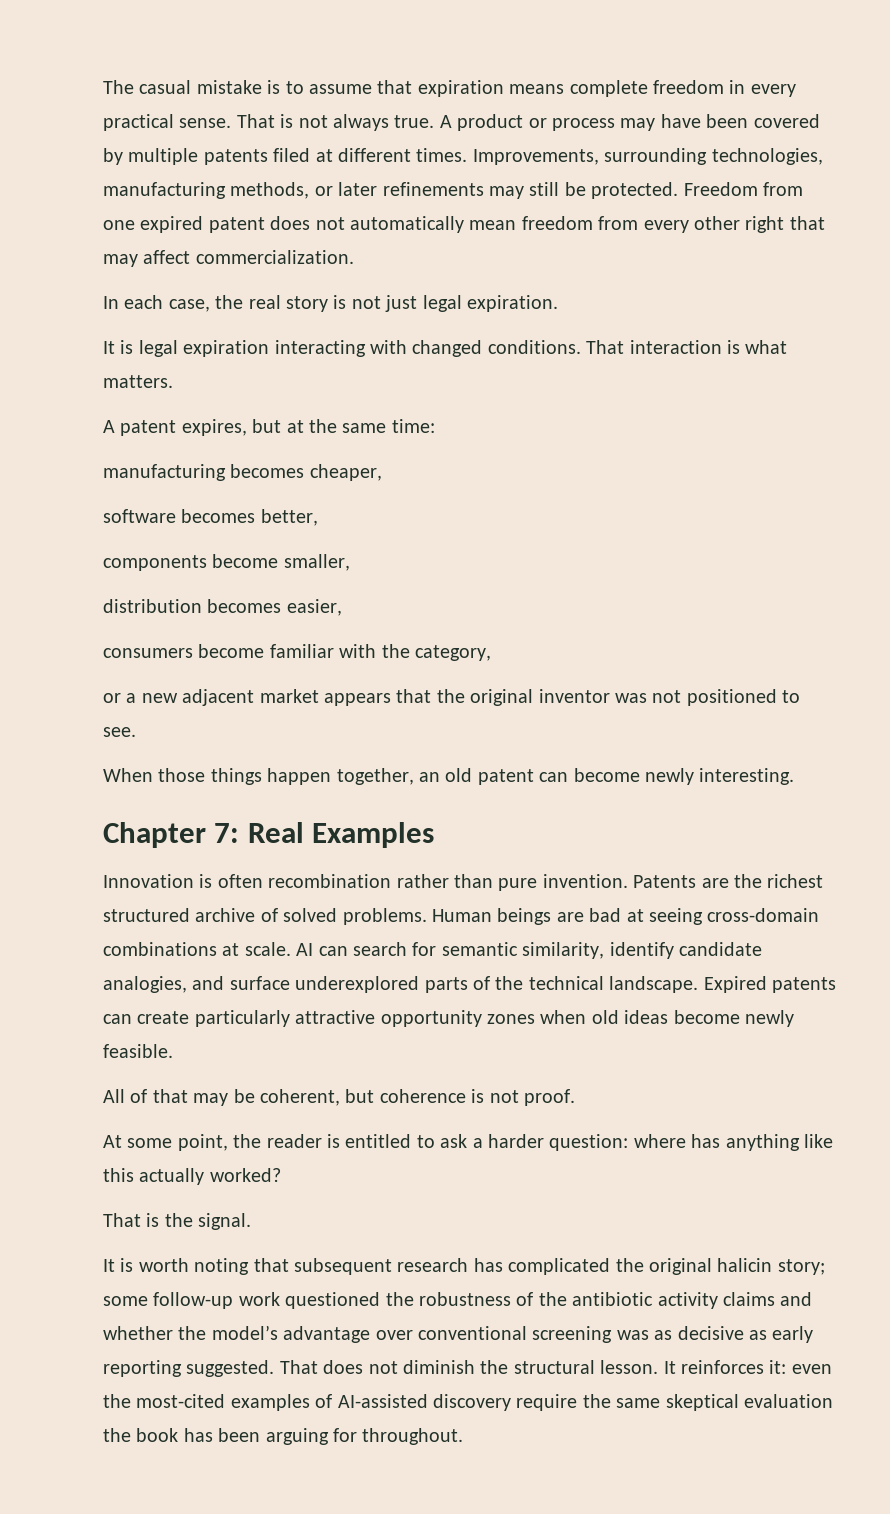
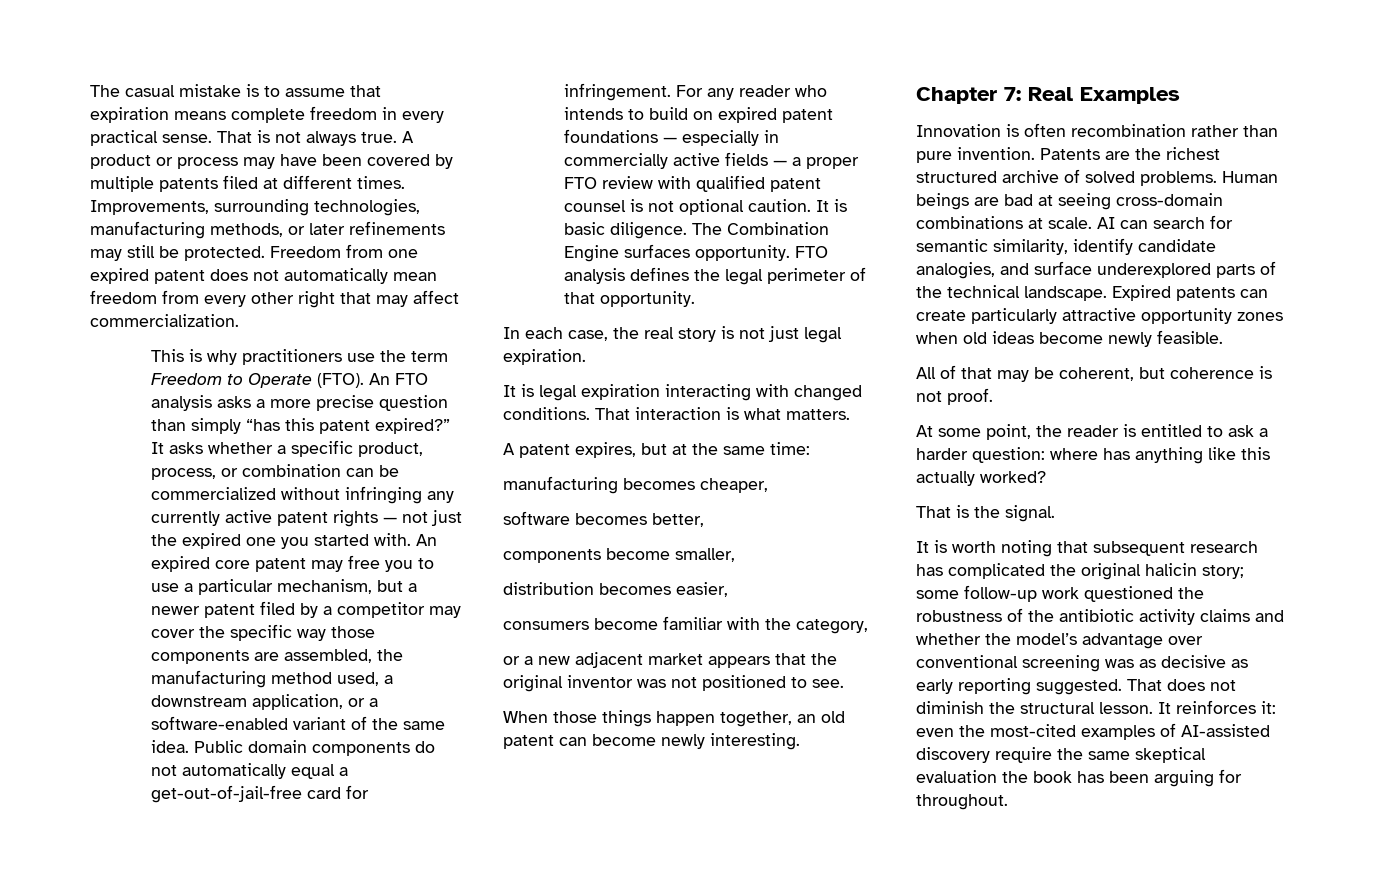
(354, 257) none -> [150,349,448,365] [150,373,428,388] [150,395,448,411] [150,418,450,434] [150,440,423,457] [150,464,399,480] [150,486,454,504] [150,510,462,527] [150,533,437,549] [150,555,434,572] [150,579,417,595] [150,601,461,618] [150,624,375,641] [150,649,403,664] [150,670,393,688] [150,694,378,710] [150,716,445,730] [150,740,435,756] [150,763,348,779] [150,785,369,803] [563,83,827,101] [563,107,833,123] [563,129,779,146] [563,152,859,169] [563,175,821,192] [563,199,847,215] [563,222,829,239] [563,244,828,262] [563,267,866,285] [563,291,695,307] // This is why practitioners use the term Freedom to Operate (FTO). An FTO analysis asks a more precise question than simply “has this patent expired?” It asks whether a specific product, process, or combination can be commercialized without infringing any currently active patent rights — not just the expired one you started with. An expired core patent may free you to use a particular mechanism, but a newer patent filed by a competitor may cover the specific way those components are assembled, the manufacturing method used, a downstream application, or a software-enabled variant of the same idea. Public domain components do not automatically equal a get-out-of-jail-free card for infringement. For any reader who intends to build on expired patent foundations — especially in commercially active fields — a proper FTO review with qualified patent counsel is not optional caution. It is basic diligence. The Combination Engine surfaces opportunity. FTO analysis defines the legal perimeter of that opportunity.

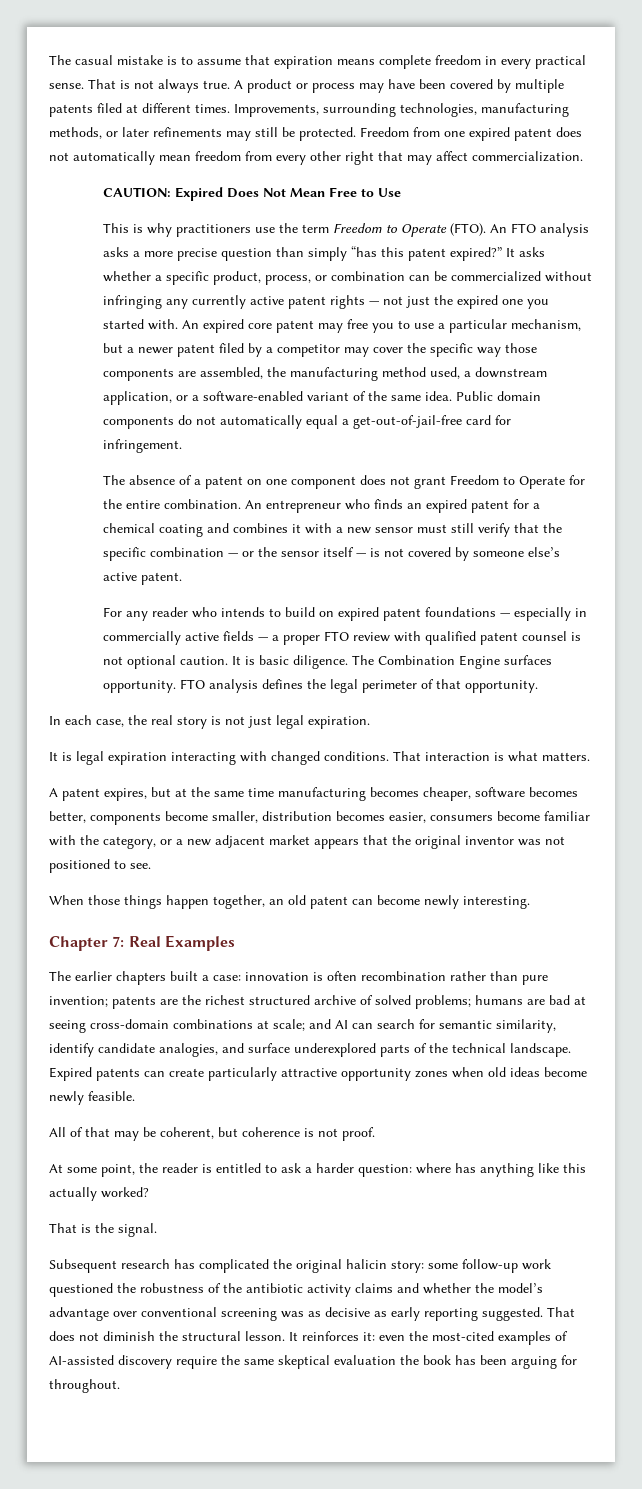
(239, 320) none -> [103,187,402,201] // CAUTION: Expired Does Not Mean Free to Use
(671, 92) none -> [103,475,586,489] [103,499,541,513] [103,523,563,537] [103,547,561,561] [103,572,183,585] // The absence of a patent on one component does not grant Freedom to Operate for the entire combination. An entrepreneur who finds an expired patent for a chemical coating and combines it with a new sensor must still verify that the specific combination — or the sensor itself — is not covered by someone else’s active patent. //
[770,442,810,455] time: // -> [248,788,274,797] time
(768, 485) // -> (471, 794) none
(704, 520) // -> (86, 817) none
(735, 555) // -> (258, 817) none
(728, 589) // -> (426, 817) none
(868, 626) // -> (156, 842) none
[916,124,1001,137] Innovation -> [49,971,309,985] The earlier chapters built a case: innovation
[957,147,1100,160] invention. Patents -> [49,996,156,1009] invention; patents
[1140,171,1278,186] [916,193,969,210] problems. Human beings -> [415,995,523,1009] problems; humans
[1048,217,1092,229] scale. -> [273,1019,331,1031] scale; and
[916,540,1185,557] It is worth noting that subsequent -> [49,1259,117,1273] Subsequent
[1202,565,1244,579] story; -> [391,1260,424,1273] story:

